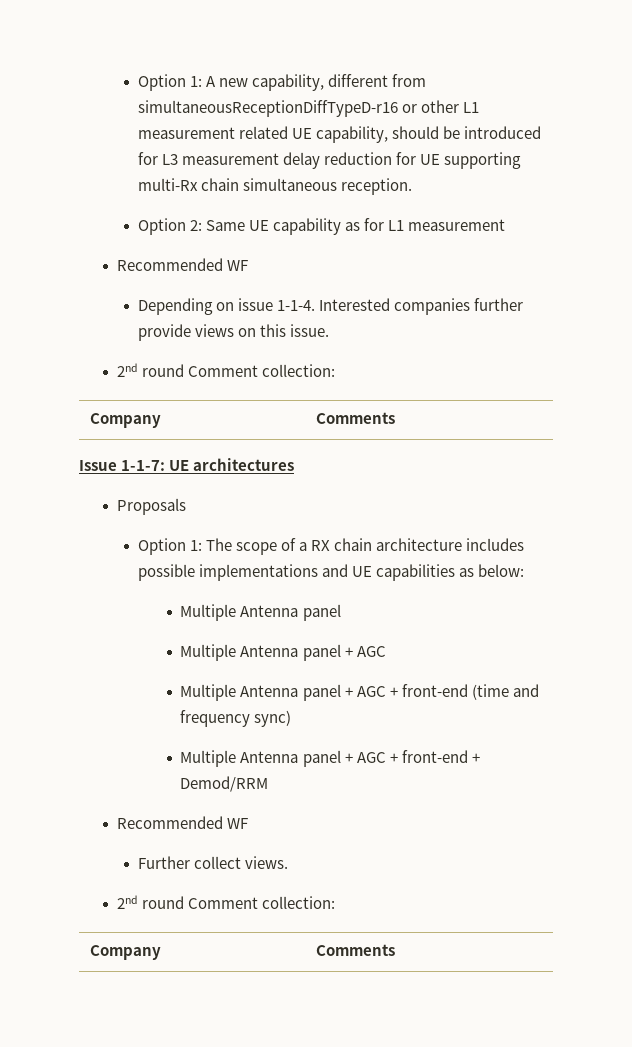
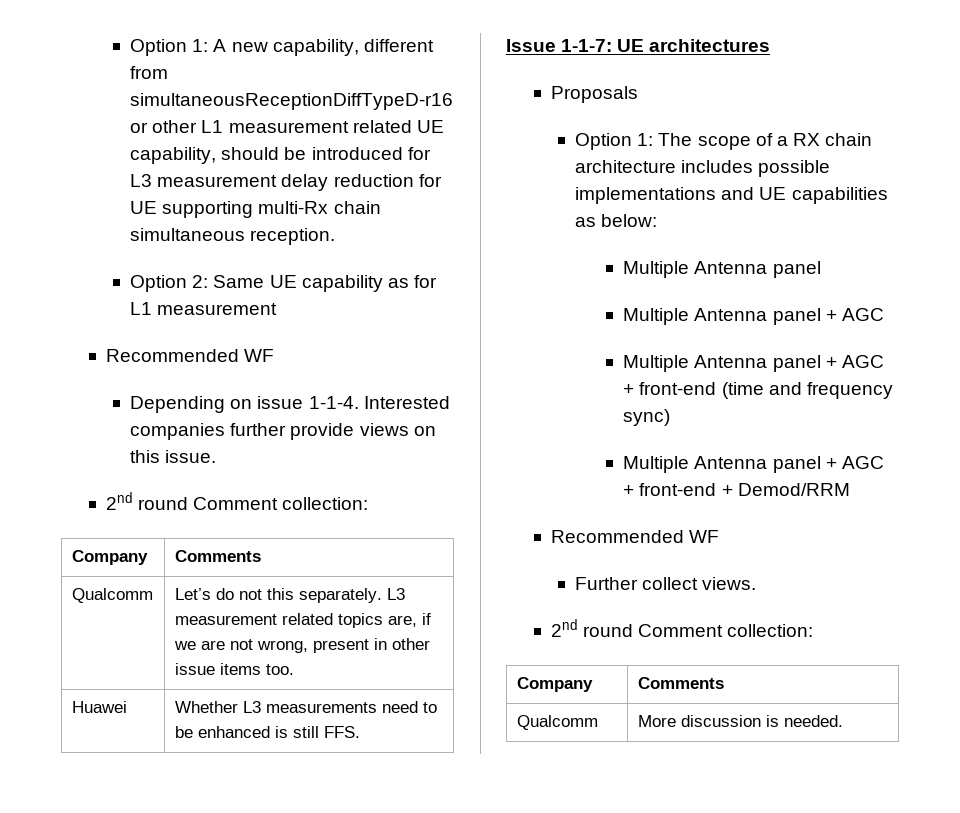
(395, 418) none -> [71,588,153,603] [174,588,405,603] [174,613,431,628] [173,638,430,653] [174,663,294,675] [71,701,127,713] [174,701,437,713] [174,726,360,738] // Qualcomm | Let’s do not this separately. L3 measurement related topics are, if we are not wrong, present in other issue items too. // Huawei | Whether L3 measurements need to be enhanced is still FFS.
(395, 950) none -> [516,715,598,730] [637,715,843,727] // Qualcomm | More discussion is needed.

